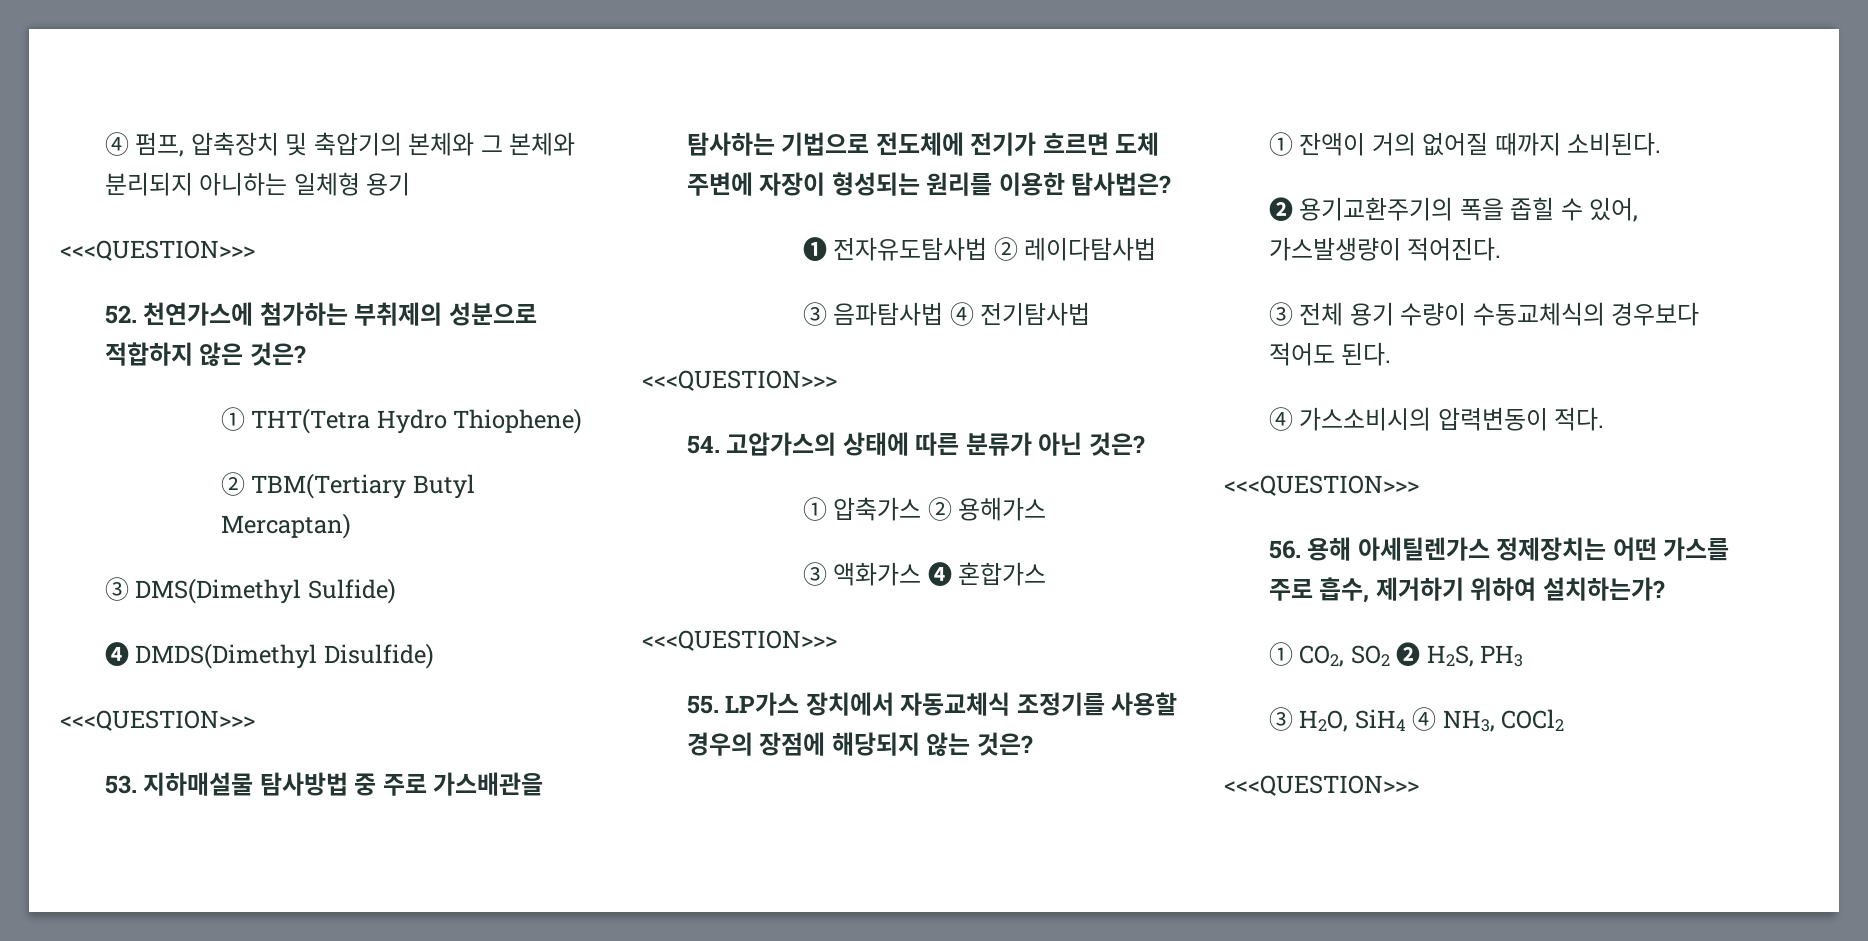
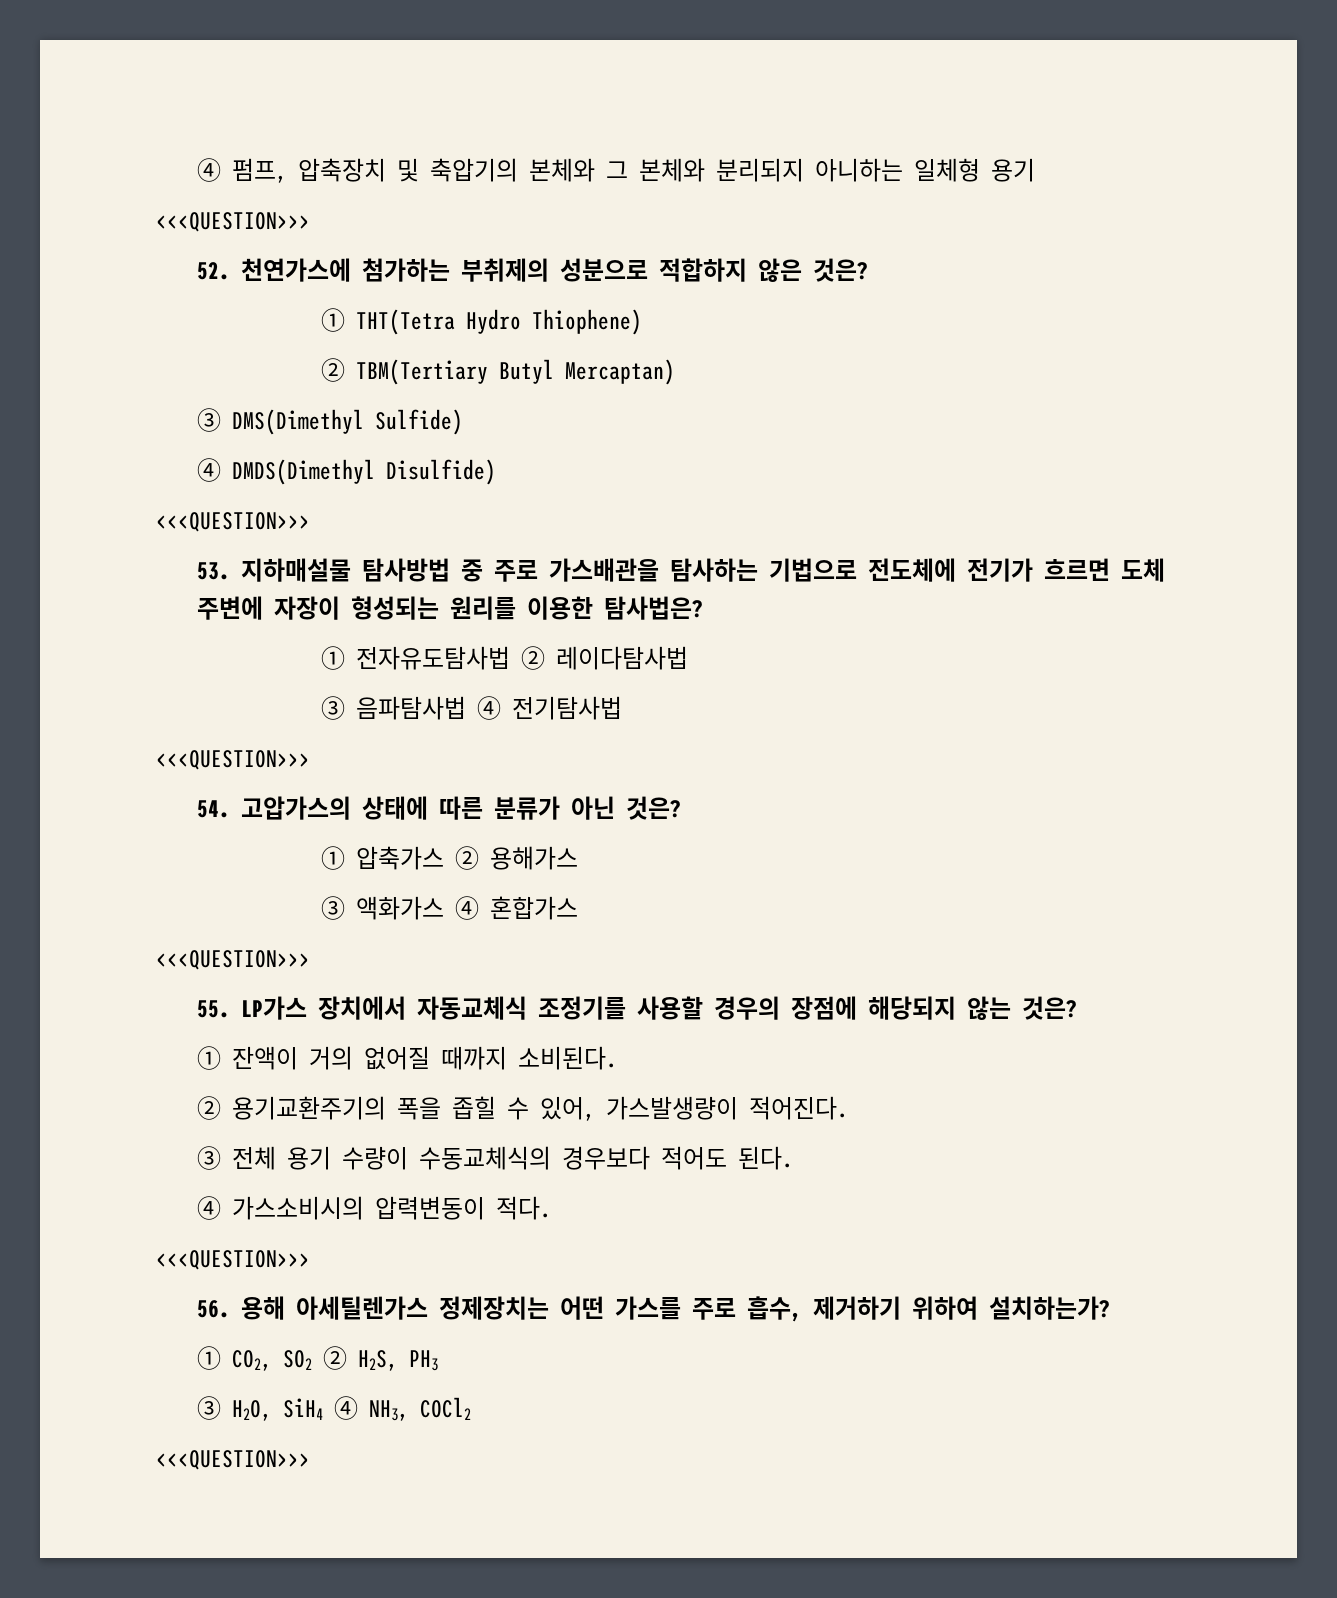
[104,642,129,666] ❹ -> [197,458,222,482] ④
[802,237,827,261] ❶ -> [321,646,346,670] ①
[927,562,952,586] ❹ -> [455,896,480,920] ④
[1268,197,1293,221] ❷ -> [197,1096,222,1120] ②
[1396,642,1421,666] ❷ -> [323,1346,348,1370] ②

